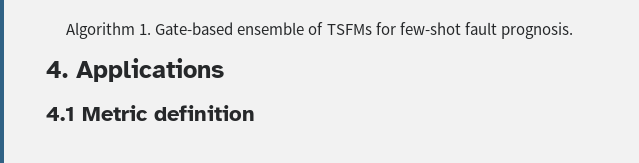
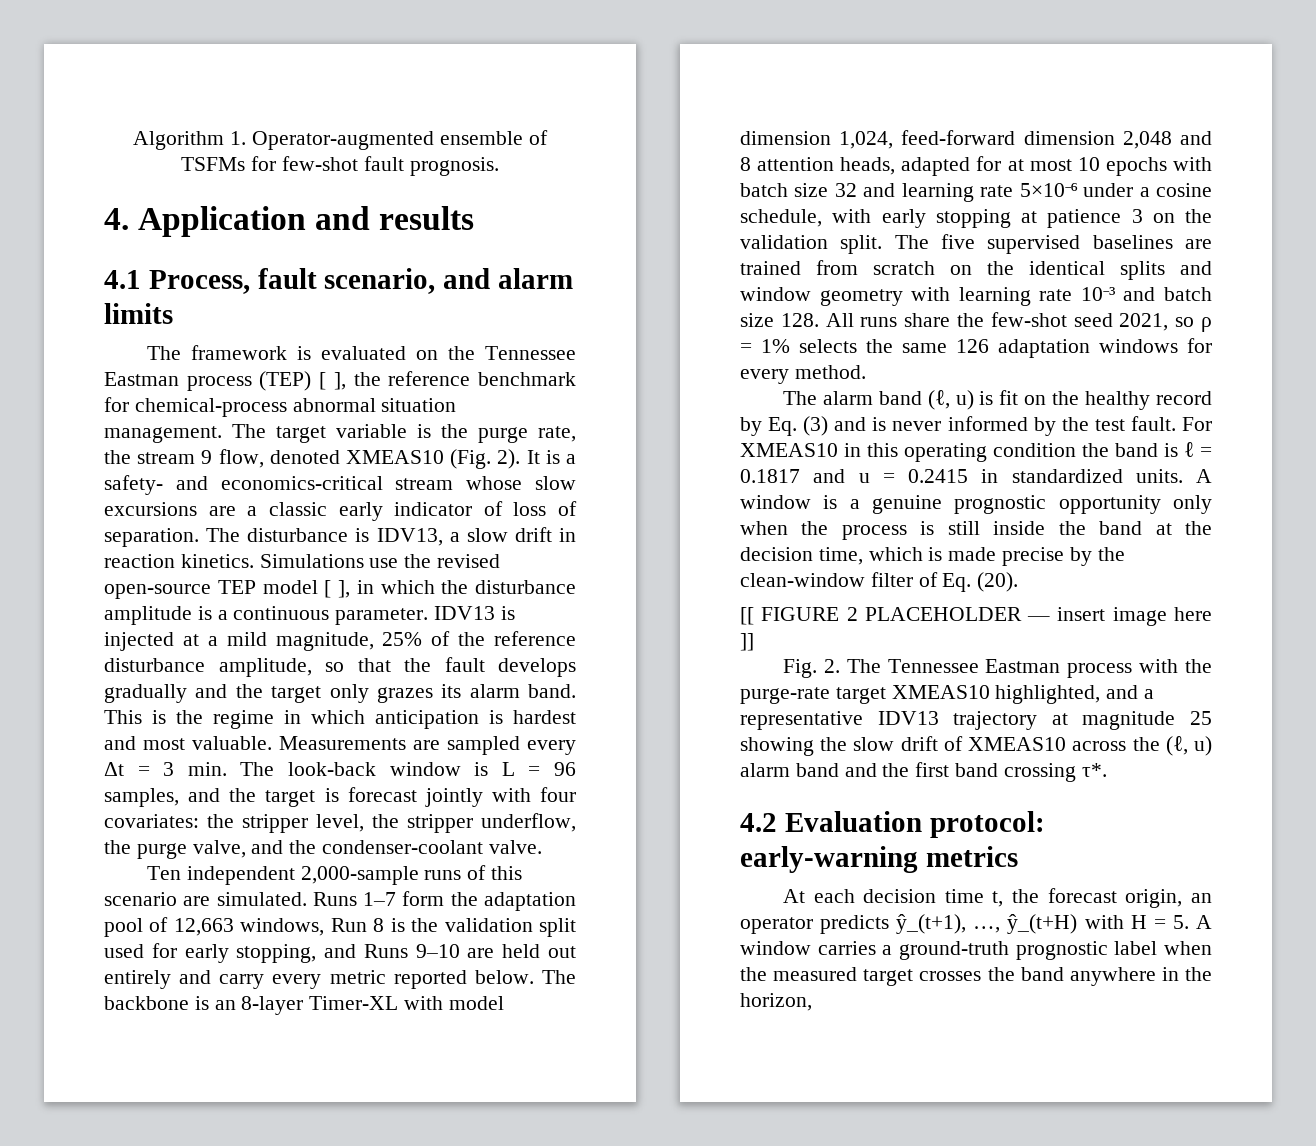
[155,22,234,35] Gate-based -> [252,131,434,150] Operator-augmented
[76,58,224,82] [46,105,255,121] Applications // 4.1 Metric definition -> [138,206,475,237] [104,268,574,294] [104,303,173,324] [146,345,576,360] [104,371,576,391] [104,397,457,417] [104,424,576,443] [104,449,576,469] [104,475,576,495] [104,501,577,521] [104,527,576,547] [104,554,501,568] [104,580,576,599] [104,606,515,625] [104,631,576,651] [104,657,576,677] [104,684,576,703] [104,710,576,729] [104,736,576,755] [104,762,577,776] [104,787,576,807] [104,813,576,833] [104,840,542,859] [146,865,522,885] [104,891,576,911] [104,917,577,937] [104,943,576,963] [104,970,576,989] [104,996,504,1015] [740,130,1212,149] [740,156,1212,176] [740,183,1212,202] [740,209,1212,228] [740,234,1212,254] [740,260,1212,280] [740,287,1212,306] [740,312,1212,332] [740,338,1212,358] [740,365,866,384] [782,390,1212,410] [740,416,1212,436] [740,442,1212,462] [740,469,1212,483] [740,495,1212,514] [740,521,1212,540] [740,547,1125,566] [740,572,1019,592] [740,607,1212,626] [740,633,754,651] [782,659,1212,678] [740,685,1155,704] [740,711,1212,730] [740,736,1212,756] [740,762,1107,782] [740,811,1045,838] [740,846,1018,873] [782,888,1212,908] [740,914,1212,934] [740,941,1212,960] [740,967,1212,986] [740,993,812,1011] Application and results // 4.1 Process, fault scenario, and alarm limits // The framework is evaluated on the Tennessee Eastman process (TEP) [ ], the reference benchmark for chemical-process abnormal situation management. The target variable is the purge rate, the stream 9 flow, denoted XMEAS10 (Fig. 2). It is a safety- and economics-critical stream whose slow excursions are a classic early indicator of loss of separation. The disturbance is IDV13, a slow drift in reaction kinetics. Simulations use the revised open-source TEP model [ ], in which the disturbance amplitude is a continuous parameter. IDV13 is injected at a mild magnitude, 25% of the reference disturbance amplitude, so that the fault develops gradually and the target only grazes its alarm band. This is the regime in which anticipation is hardest and most valuable. Measurements are sampled every Δt = 3 min. The look-back window is L = 96 samples, and the target is forecast jointly with four covariates: the stripper level, the stripper underflow, the purge valve, and the condenser-coolant valve. // Ten independent 2,000-sample runs of this scenario are simulated. Runs 1–7 form the adaptation pool of 12,663 windows, Run 8 is the validation split used for early stopping, and Runs 9–10 are held out entirely and carry every metric reported below. The backbone is an 8-layer Timer-XL with model dimension 1,024, feed-forward dimension 2,048 and 8 attention heads, adapted for at most 10 epochs with batch size 32 and learning rate 5×10⁻⁶ under a cosine schedule, with early stopping at patience 3 on the validation split. The five supervised baselines are trained from scratch on the identical splits and window geometry with learning rate 10⁻³ and batch size 128. All runs share the few-shot seed 2021, so ρ = 1% selects the same 126 adaptation windows for every method. // The alarm band (ℓ, u) is fit on the healthy record by Eq. (3) and is never informed by the test fault. For XMEAS10 in this operating condition the band is ℓ = 0.1817 and u = 0.2415 in standardized units. A window is a genuine prognostic opportunity only when the process is still inside the band at the decision time, which is made precise by the clean-window filter of Eq. (20). // [[ FIGURE 2 PLACEHOLDER — insert image here ]] // Fig. 2. The Tennessee Eastman process with the purge-rate target XMEAS10 highlighted, and a representative IDV13 trajectory at magnitude 25 showing the slow drift of XMEAS10 across the (ℓ, u) alarm band and the first band crossing τ*. // 4.2 Evaluation protocol: early-warning metrics // At each decision time t, the forecast origin, an operator predicts ŷ_(t+1), …, ŷ_(t+H) with H = 5. A window carries a ground-truth prognostic label when the measured target crosses the band anywhere in the horizon,

